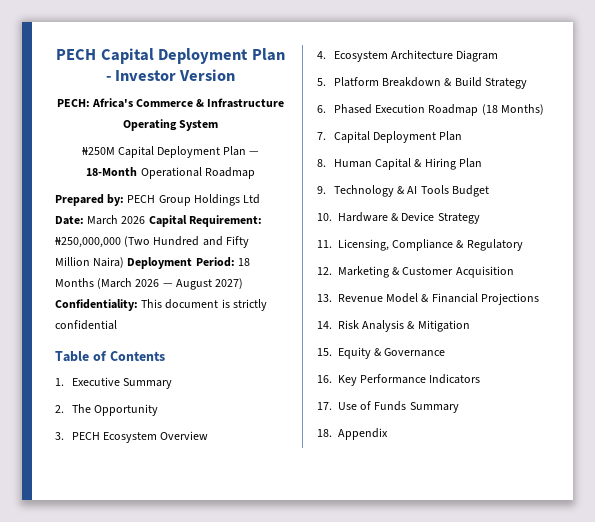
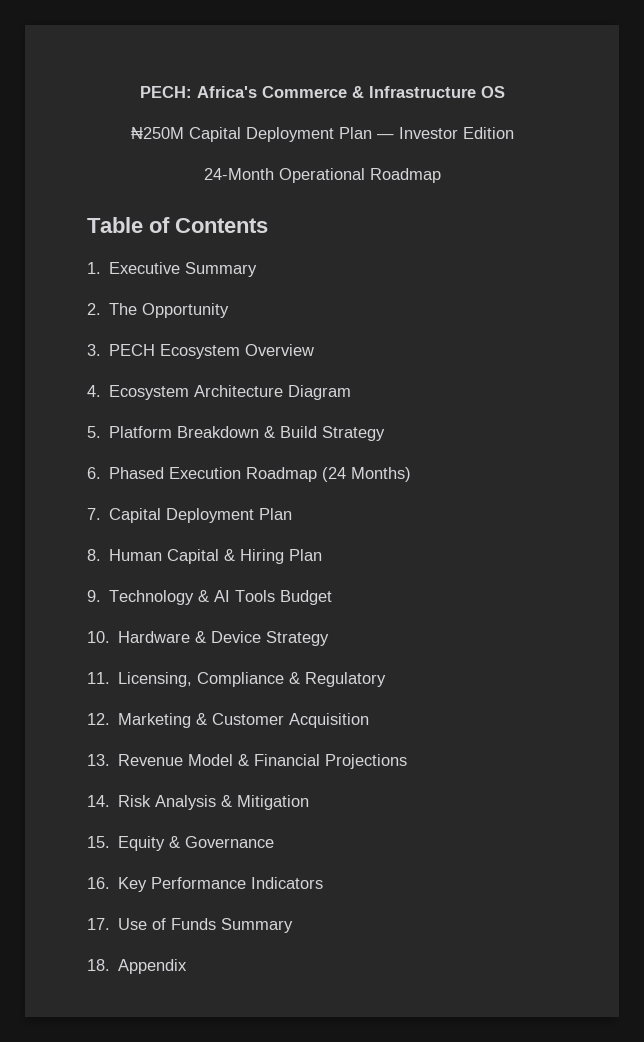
[56,48,285,64] [105,69,236,81] PECH Capital Deployment Plan - Investor Version // -> (139, 92) none
[122,119,219,131] Operating System -> [480,86,505,98] OS
[86,167,138,176] 18-Month -> [398,127,514,139] [203,168,274,180] Investor Edition // 24-Month
[55,194,261,206] [55,215,262,227] [55,236,249,248] [55,257,250,269] [55,278,244,290] [55,299,267,311] [55,320,117,330] // Prepared by: PECH Group Holdings Ltd Date: March 2026 Capital Requirement: ₦250,000,000 (Two Hundred and Fifty Million Naira) Deployment Period: 18 Months (March 2026 — August 2027) Confidentiality: This document is strictly confidential -> (441, 175) none
[481,104,498,115] (18 -> [322,467,347,482] (24

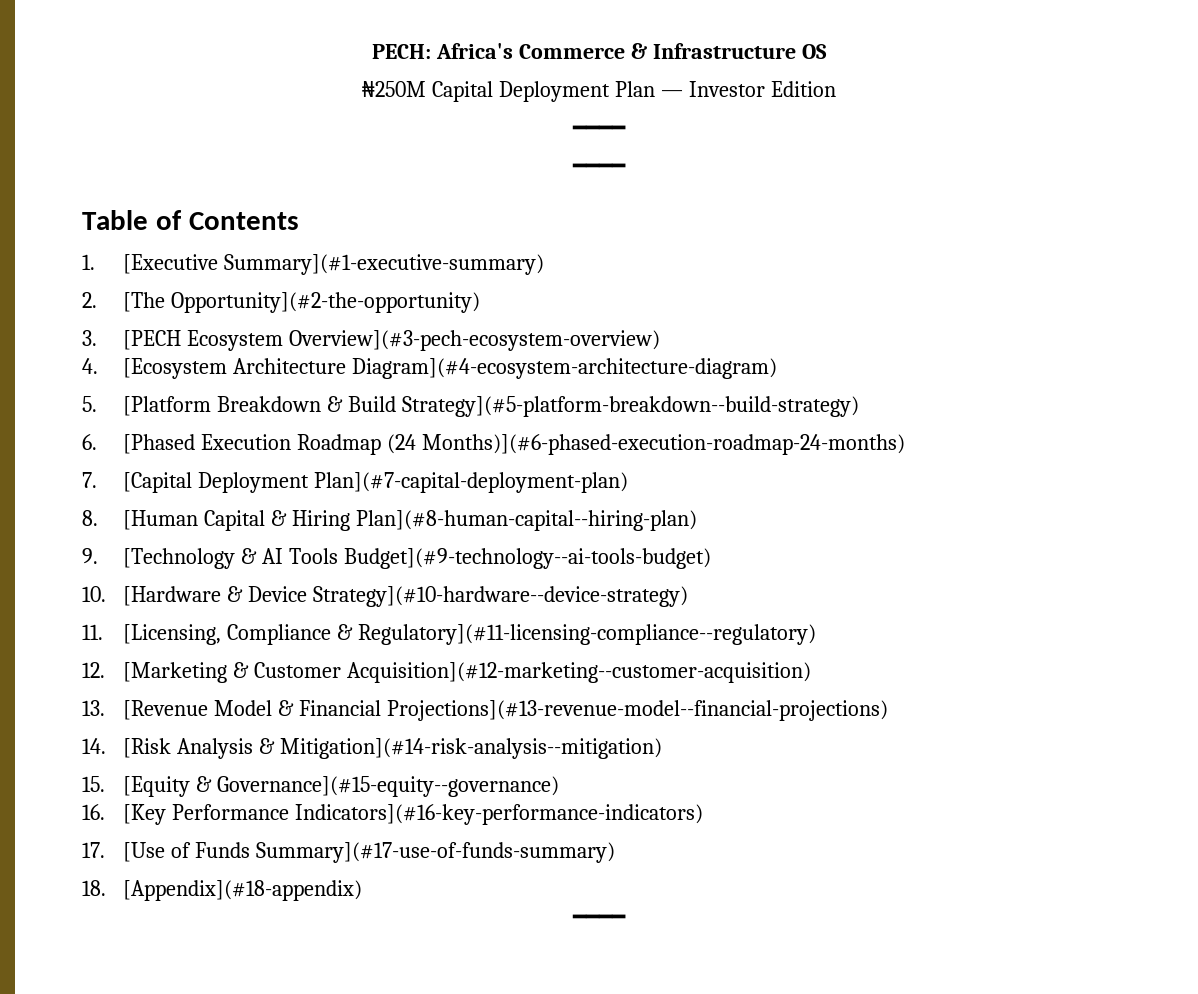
[203,168,441,183] 24-Month Operational Roadmap -> [572,125,626,135] [572,163,626,173] ━━━━ // ━━━━
[109,262,258,277] Executive Summary -> [122,254,544,275] [Executive Summary](#1-executive-summary)
[109,303,230,318] The Opportunity -> [122,292,480,313] [The Opportunity](#2-the-opportunity)
[109,344,315,359] [87,385,352,400] PECH Ecosystem Overview // 4. Ecosystem Architecture Diagram -> [122,330,660,351] [82,358,777,379] [PECH Ecosystem Overview](#3-pech-ecosystem-overview) // 4. [Ecosystem Architecture Diagram](#4-ecosystem-architecture-diagram)
[109,426,173,438] Platform -> [122,396,211,416] [Platform
[322,426,386,441] Strategy -> [401,396,859,417] Strategy](#5-platform-breakdown--build-strategy)
[109,467,165,479] Phased -> [122,434,195,454] [Phased
[351,467,412,482] Months) -> [421,434,905,455] Months)](#6-phased-execution-roadmap-24-months)
[109,508,293,523] Capital Deployment Plan -> [122,472,628,493] [Capital Deployment Plan](#7-capital-deployment-plan)
[109,549,163,561] Human -> [122,510,198,530] [Human
[289,549,323,561] Plan -> [355,510,697,531] Plan](#8-human-capital--hiring-plan)
[109,590,195,605] Technology -> [122,548,235,569] [Technology
[280,590,333,605] Budget -> [343,548,711,569] Budget](#9-technology--ai-tools-budget)
[118,631,191,643] Hardware -> [122,586,221,606] [Hardware
[266,631,330,646] Strategy -> [312,586,688,607] Strategy](#10-hardware--device-strategy)
[118,672,193,687] Licensing, -> [122,624,221,645] [Licensing,
[305,672,387,687] Regulatory -> [357,624,816,645] Regulatory](#11-licensing-compliance--regulatory)
[118,713,192,728] Marketing -> [122,662,227,683] [Marketing
[289,713,370,728] Acquisition -> [346,662,811,683] Acquisition](#12-marketing--customer-acquisition)
[118,754,184,766] Revenue -> [122,700,208,720] [Revenue
[325,754,408,769] Projections -> [386,700,888,721] Projections](#13-revenue-model--financial-projections)
[118,795,152,807] Risk -> [122,738,171,758] [Risk
[237,795,310,810] Mitigation -> [279,738,662,759] Mitigation](#14-risk-analysis--mitigation)
[118,836,275,851] [87,877,324,892] Equity & Governance // 16. Key Performance Indicators -> [122,776,559,797] [82,804,703,825] [Equity & Governance](#15-equity--governance) // 16. [Key Performance Indicators](#16-key-performance-indicators)
[118,918,148,930] Use -> [122,842,165,862] [Use
[221,918,294,933] Summary -> [255,842,615,863] Summary](#17-use-of-funds-summary)
[118,959,188,974] Appendix -> [122,880,362,901] [572,914,626,924] [Appendix](#18-appendix) // ━━━━

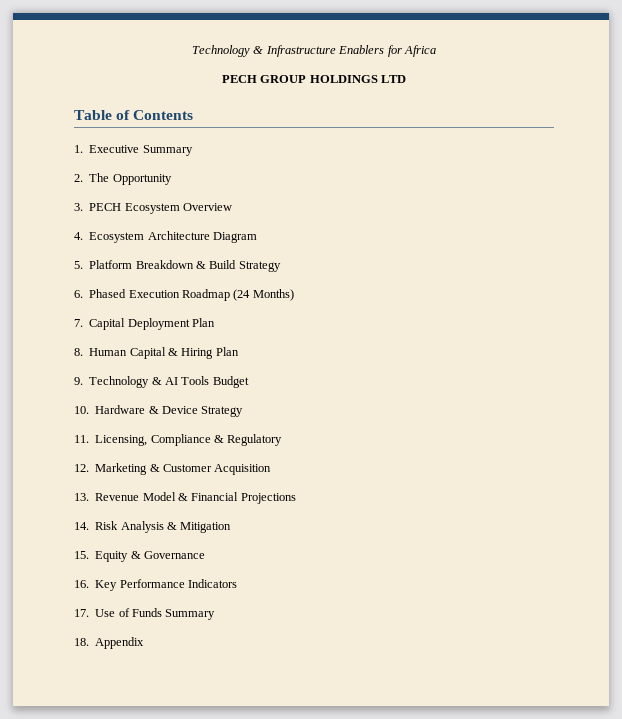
[372,43,827,59] [362,81,836,102] [572,125,626,135] [572,163,626,173] PECH: Africa's Commerce & Infrastructure OS // ₦250M Capital Deployment Plan — Investor Edition // ━━━━ // ━━━━ -> [192,45,436,57] [221,75,407,83] Technology & Infrastructure Enablers for Africa // PECH GROUP HOLDINGS LTD
[122,254,544,275] [Executive Summary](#1-executive-summary) -> [89,145,193,156] Executive Summary
[122,292,480,313] [The Opportunity](#2-the-opportunity) -> [89,173,172,185] The Opportunity
[122,330,660,351] [82,358,777,379] [PECH Ecosystem Overview](#3-pech-ecosystem-overview) // 4. [Ecosystem Architecture Diagram](#4-ecosystem-architecture-diagram) -> [89,203,232,214] [74,231,257,243] PECH Ecosystem Overview // 4. Ecosystem Architecture Diagram
[122,396,211,416] [Platform -> [89,260,133,269] Platform
[401,396,859,417] Strategy](#5-platform-breakdown--build-strategy) -> [238,261,281,272] Strategy
[122,434,195,454] [Phased -> [89,289,127,298] Phased
[421,434,905,455] Months)](#6-phased-execution-roadmap-24-months) -> [252,289,294,301] Months)
[122,472,628,493] [Capital Deployment Plan](#7-capital-deployment-plan) -> [89,318,215,330] Capital Deployment Plan
[122,510,198,530] [Human -> [89,348,128,356] Human
[355,510,697,531] Plan](#8-human-capital--hiring-plan) -> [215,347,239,356] Plan
[122,548,235,569] [Technology -> [89,376,150,388] Technology
[343,548,711,569] Budget](#9-technology--ai-tools-budget) -> [212,376,249,388] Budget
[122,586,221,606] [Hardware -> [95,405,146,414] Hardware
[312,586,688,607] Strategy](#10-hardware--device-strategy) -> [201,406,244,417] Strategy
[122,624,221,645] [Licensing, -> [95,435,148,446] Licensing,
[357,624,816,645] Regulatory](#11-licensing-compliance--regulatory) -> [227,434,283,446] Regulatory
[122,662,227,683] [Marketing -> [95,463,148,475] Marketing
[346,662,811,683] Acquisition](#12-marketing--customer-acquisition) -> [214,464,272,475] Acquisition
[122,700,208,720] [Revenue -> [95,493,140,501] Revenue
[386,700,888,721] Projections](#13-revenue-model--financial-projections) -> [240,493,296,504] Projections
[122,738,171,758] [Risk -> [95,521,119,530] Risk
[279,738,662,759] Mitigation](#14-risk-analysis--mitigation) -> [180,522,232,533] Mitigation
[122,776,559,797] [82,804,703,825] [Equity & Governance](#15-equity--governance) // 16. [Key Performance Indicators](#16-key-performance-indicators) -> [95,551,205,562] [74,579,237,591] Equity & Governance // 16. Key Performance Indicators
[122,842,165,862] [Use -> [95,609,116,617] Use
[255,842,615,863] Summary](#17-use-of-funds-summary) -> [165,609,216,620] Summary
[122,880,362,901] [572,914,626,924] [Appendix](#18-appendix) // ━━━━ -> [95,637,145,649] Appendix

